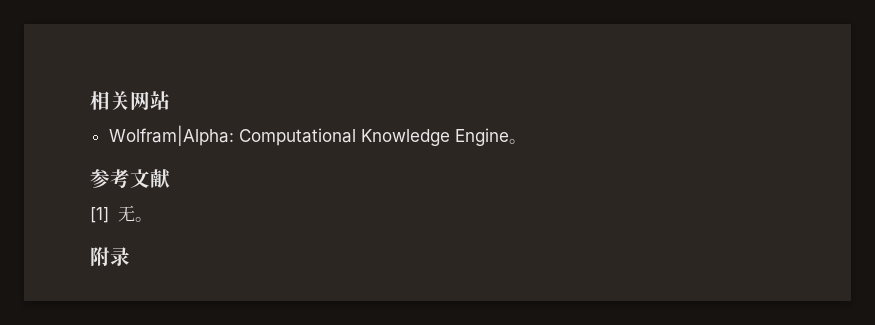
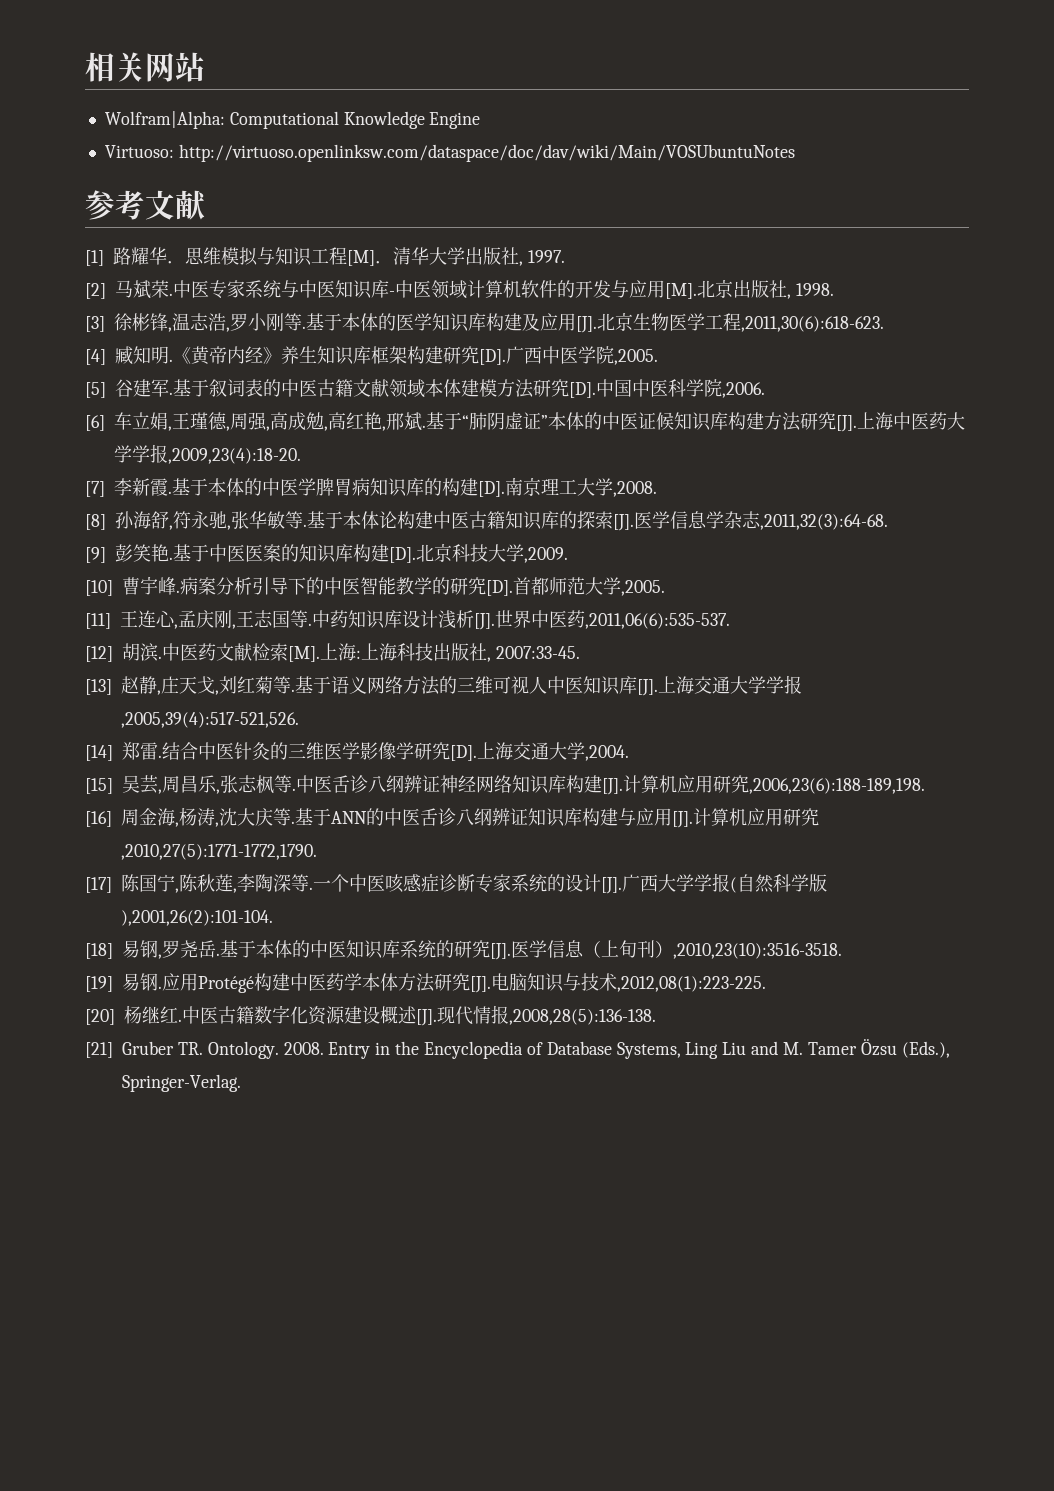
[508,139,526,144] 。 -> [104,144,795,162] // Virtuoso: http://virtuoso.openlinksw.com/dataspace/doc/dav/wiki/Main/VOSUbuntuNotes
[117,205,152,222] [90,247,130,267] 无。 // 附录 -> [113,247,565,266] [85,280,834,299] [85,313,884,333] [85,346,658,365] [85,379,765,398] [85,412,965,432] [114,444,301,464] [85,477,657,497] [85,511,888,531] [85,544,568,563] [85,576,665,596] [85,610,730,630] [85,643,580,662] [85,675,802,696] [121,712,299,728] [85,742,629,761] [85,775,925,795] [85,807,819,828] [121,844,317,860] [85,873,827,894] [121,910,273,926] [85,940,842,960] [85,973,766,993] [85,1005,656,1026] [85,1039,950,1059] [122,1074,241,1092] 路耀华．思维模拟与知识工程[M]．清华大学出版社, 1997. // [2]马斌荣.中医专家系统与中医知识库-中医领域计算机软件的开发与应用[M].北京出版社, 1998. // [3]徐彬锋,温志浩,罗小刚等.基于本体的医学知识库构建及应用[J].北京生物医学工程,2011,30(6):618-623. // [4]臧知明.《黄帝内经》养生知识库框架构建研究[D].广西中医学院,2005. // [5]谷建军.基于叙词表的中医古籍文献领域本体建模方法研究[D].中国中医科学院,2006. // [6]车立娟,王瑾德,周强,高成勉,高红艳,邢斌.基于“肺阴虚证”本体的中医证候知识库构建方法研究[J].上海中医药大学学报,2009,23(4):18-20. // [7]李新霞.基于本体的中医学脾胃病知识库的构建[D].南京理工大学,2008. // [8]孙海舒,符永驰,张华敏等.基于本体论构建中医古籍知识库的探索[J].医学信息学杂志,2011,32(3):64-68. // [9]彭笑艳.基于中医医案的知识库构建[D].北京科技大学,2009. // [10]曹宇峰.病案分析引导下的中医智能教学的研究[D].首都师范大学,2005. // [11]王连心,孟庆刚,王志国等.中药知识库设计浅析[J].世界中医药,2011,06(6):535-537. // [12]胡滨.中医药文献检索[M].上海:上海科技出版社, 2007:33-45. // [13]赵静,庄天戈,刘红菊等.基于语义网络方法的三维可视人中医知识库[J].上海交通大学学报,2005,39(4):517-521,526. // [14]郑雷.结合中医针灸的三维医学影像学研究[D].上海交通大学,2004. // [15]吴芸,周昌乐,张志枫等.中医舌诊八纲辨证神经网络知识库构建[J].计算机应用研究,2006,23(6):188-189,198. // [16]周金海,杨涛,沈大庆等.基于ANN的中医舌诊八纲辨证知识库构建与应用[J].计算机应用研究,2010,27(5):1771-1772,1790. // [17]陈国宁,陈秋莲,李陶深等.一个中医咳感症诊断专家系统的设计[J].广西大学学报(自然科学版),2001,26(2):101-104. // [18]易钢,罗尧岳.基于本体的中医知识库系统的研究[J].医学信息（上旬刊）,2010,23(10):3516-3518. // [19]易钢.应用Protégé构建中医药学本体方法研究[J].电脑知识与技术,2012,08(1):223-225. // [20]杨继红.中医古籍数字化资源建设概述[J].现代情报,2008,28(5):136-138. // [21] Gruber TR. Ontology. 2008. Entry in the Encyclopedia of Database Systems, Ling Liu and M. Tamer Özsu (Eds.), Springer-Verlag.

